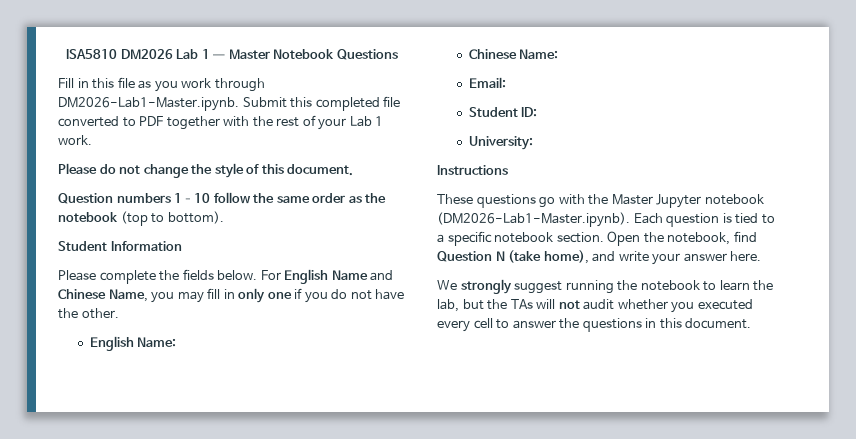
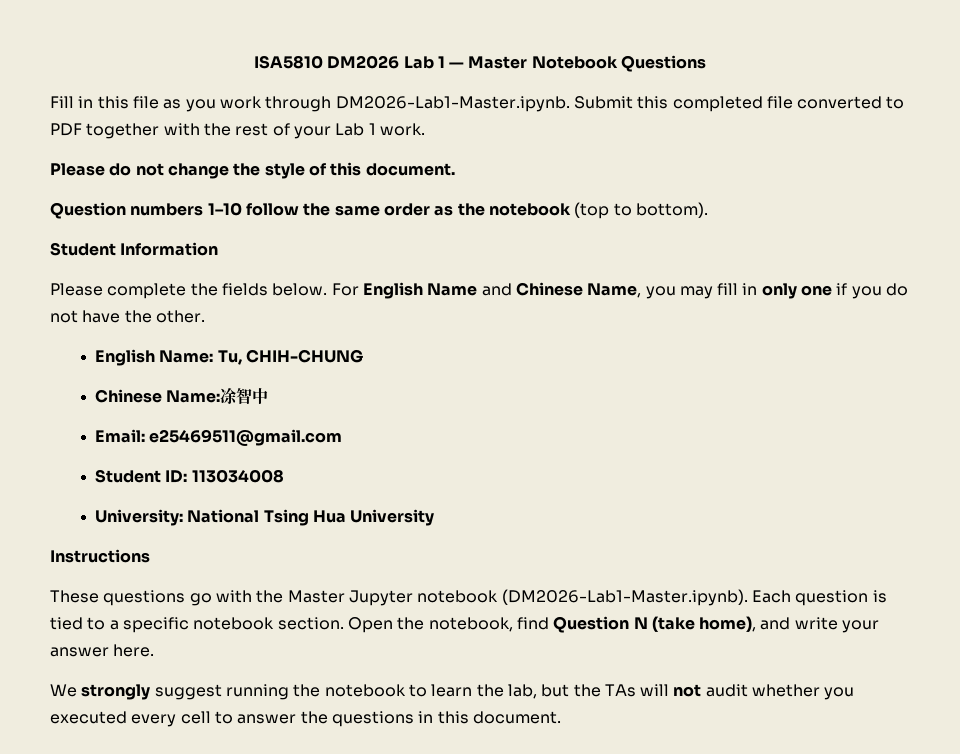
(177, 342) none -> [217,349,363,365] Tu, CHIH-CHUNG
(559, 54) none -> [220,388,269,405] 凃智中
(506, 82) none -> [149,429,343,446] e25469511@gmail.com
(538, 112) none -> [191,469,284,483] 113034008
(533, 143) none -> [187,509,435,526] National Tsing Hua University

